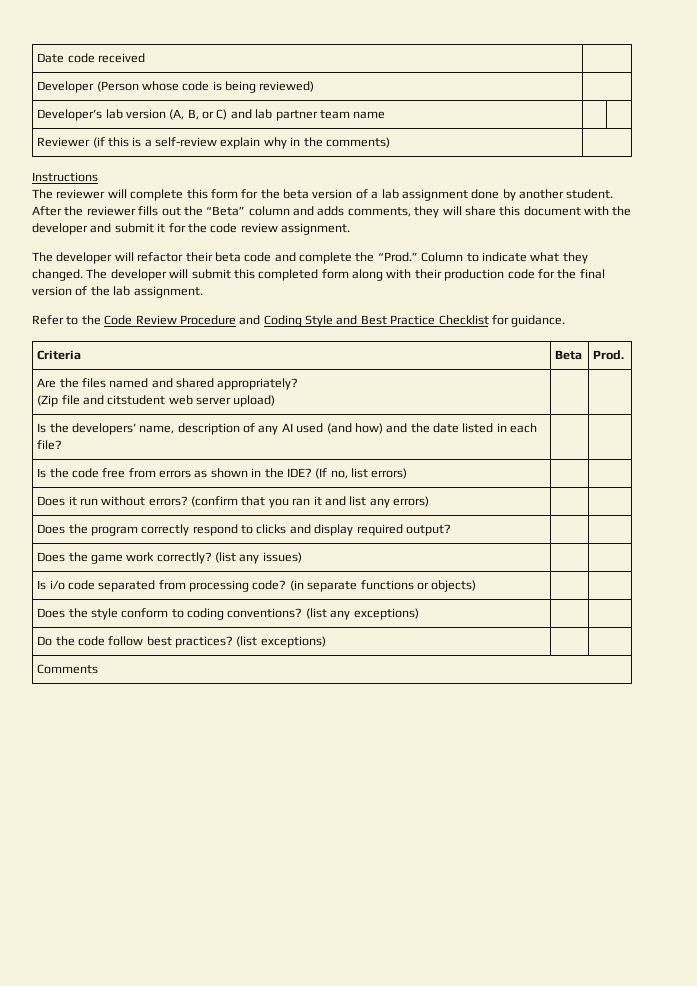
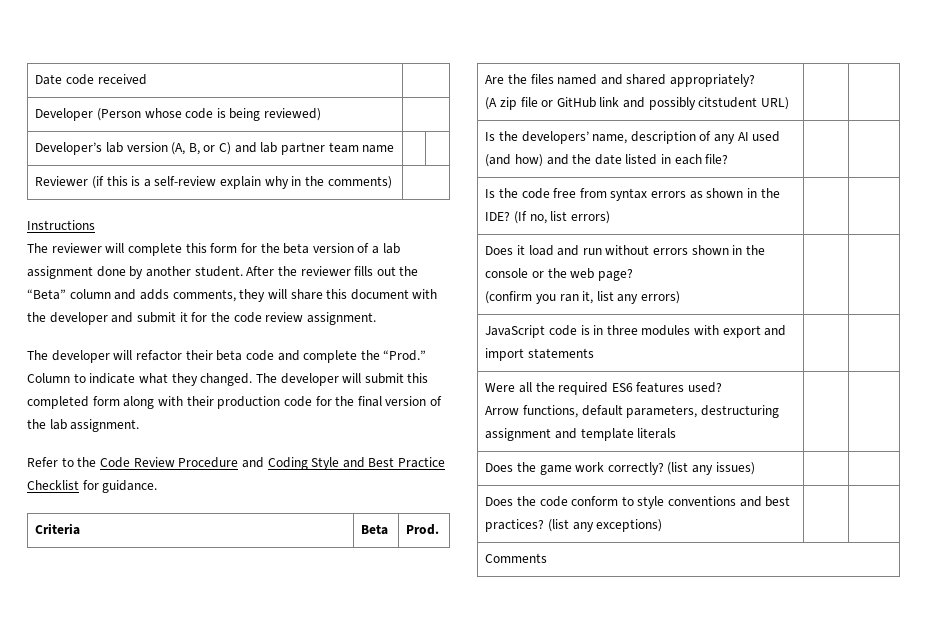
[37,395,276,407] (Zip file and citstudent web server upload) -> [485,97,790,110] (A zip file or GitHub link and possibly citstudent URL)
(156, 473) none -> [610,188,648,201] syntax
[79,496,430,508] [37,524,451,536] run without errors? (confirm that you ran it and list any errors) | | // Does the program correctly respond to clicks and display required output? -> [528,245,766,256] [485,268,633,281] [485,291,681,304] [485,325,787,338] [485,348,594,361] [485,382,723,395] [485,405,779,418] [485,428,677,441] load and run without errors shown in the console or the web page? // (confirm you ran it, list any errors) | | // JavaScript code is in three modules with export and import statements | | // Were all the required ES6 features used? // Arrow functions, default parameters, destructuring assignment and template literals
[37,580,477,592] [37,608,118,620] // Is i/o code separated from processing code? (in separate functions or objects) | | // Does the style -> [485,496,568,507] // Does the code
[187,608,419,620] [37,636,258,648] coding conventions? (list any exceptions) | | // Do the code follow best practices? (list -> [637,496,791,509] [485,519,594,532] style conventions and best practices? (list any

